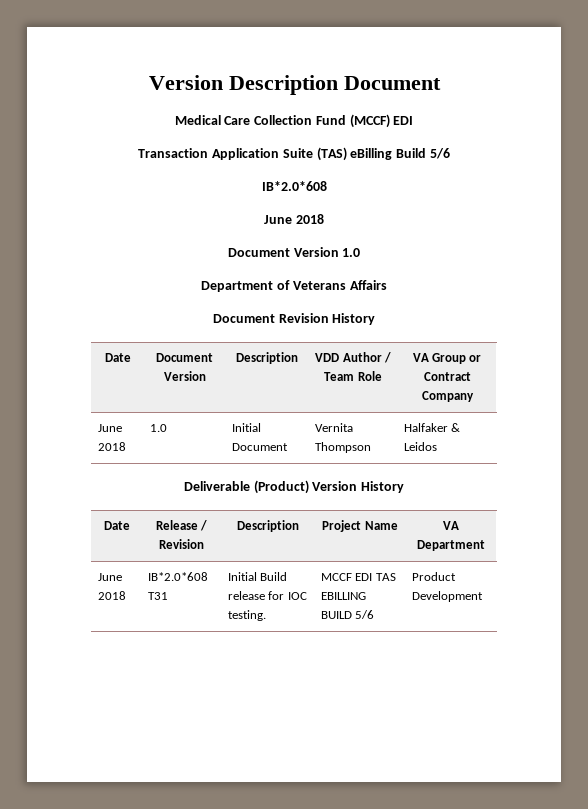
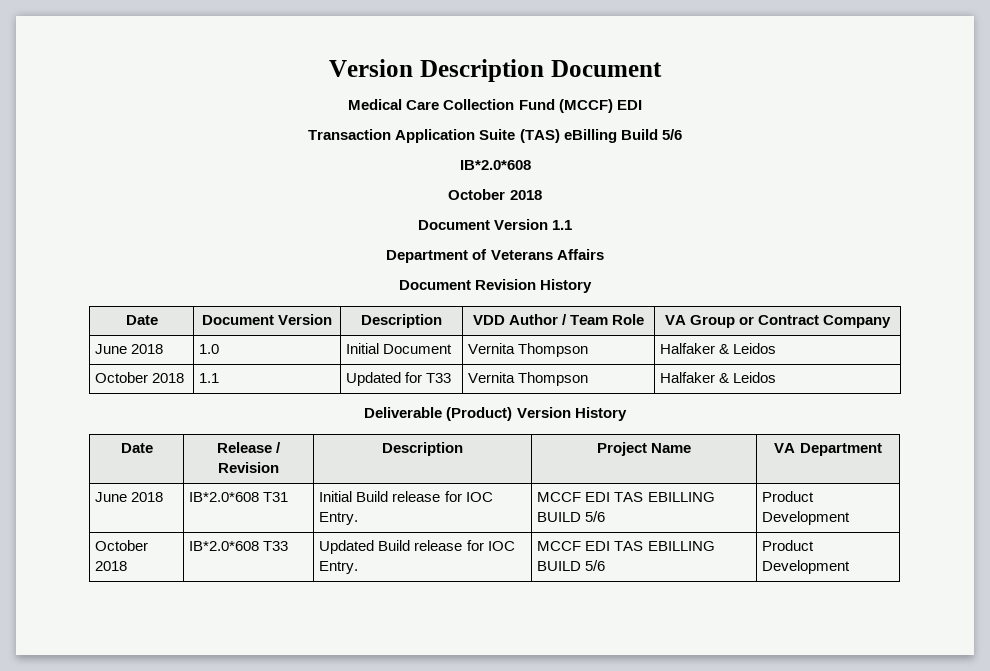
[264,215,293,224] June -> [448,189,506,200] October
[342,248,361,257] 1.0 -> [552,220,573,230] 1.1
(437, 446) none -> [95,372,185,383] [199,373,220,383] [346,372,452,386] [468,372,589,386] [660,372,777,383] // October 2018 | 1.1 | Updated for T33 | Vernita Thompson | Halfaker & Leidos
[227,610,266,621] [320,573,396,581] [320,592,366,600] [320,610,375,619] [411,572,456,581] [411,591,483,602] testing. | MCCF EDI TAS EBILLING BUILD 5/6 | Product Development -> [319,512,359,525] [537,492,715,502] [537,511,606,522] [762,491,815,502] [762,511,851,525] [95,540,149,551] [95,561,128,571] [189,541,289,551] [319,540,515,554] [319,561,359,574] [537,541,715,551] [537,560,606,571] [762,540,815,551] [762,560,851,574] Entry. | MCCF EDI TAS EBILLING BUILD 5/6 | Product Development // October 2018 | IB*2.0*608 T33 | Updated Build release for IOC Entry. | MCCF EDI TAS EBILLING BUILD 5/6 | Product Development

